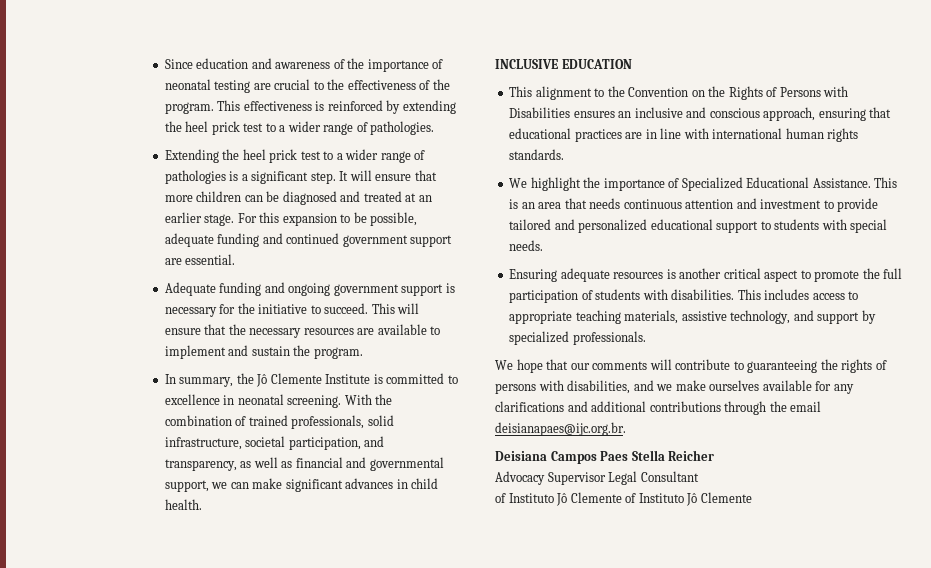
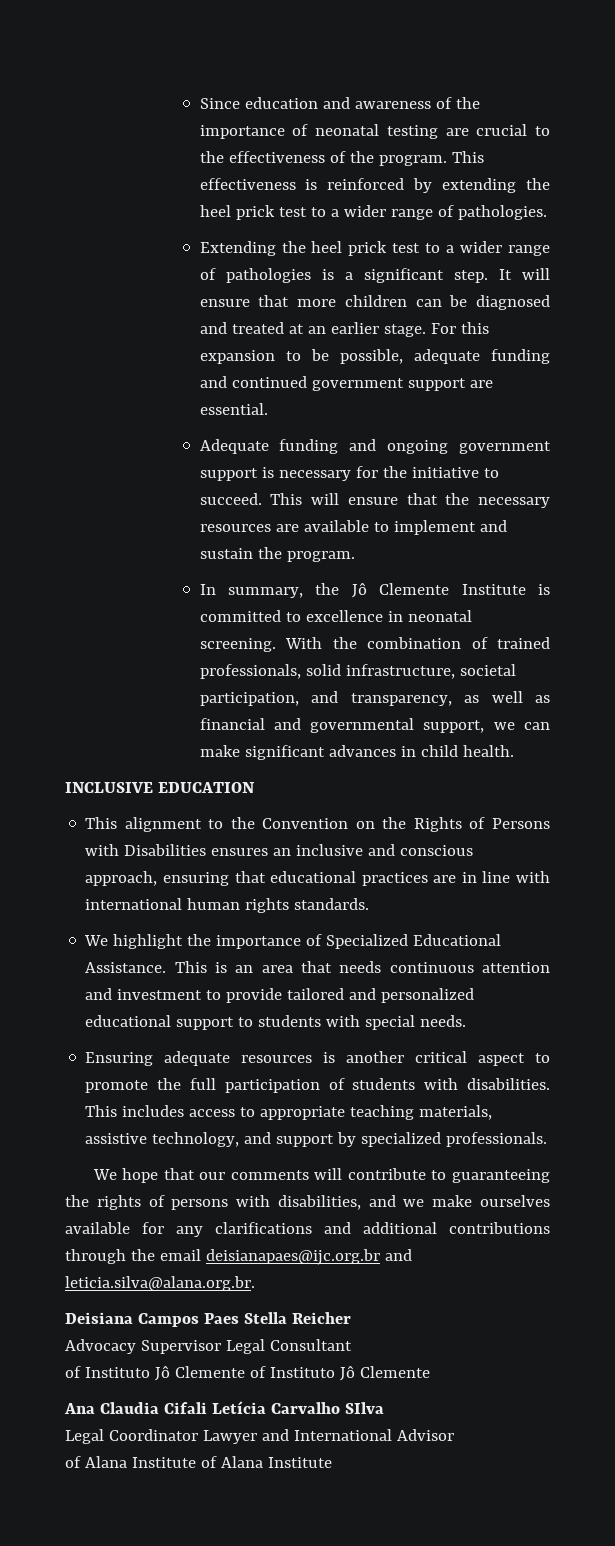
[495,422,626,436] deisianapaes@ijc.org.br. -> [205,1249,412,1265] [65,1276,255,1291] deisianapaes@ijc.org.br and leticia.silva@alana.org.br.
(752, 497) none -> [64,1401,384,1414] [65,1429,454,1444] [65,1456,332,1468] // Ana Claudia Cifali Letícia Carvalho SIlva // Legal Coordinator Lawyer and International Advisor // of Alana Institute of Alana Institute

